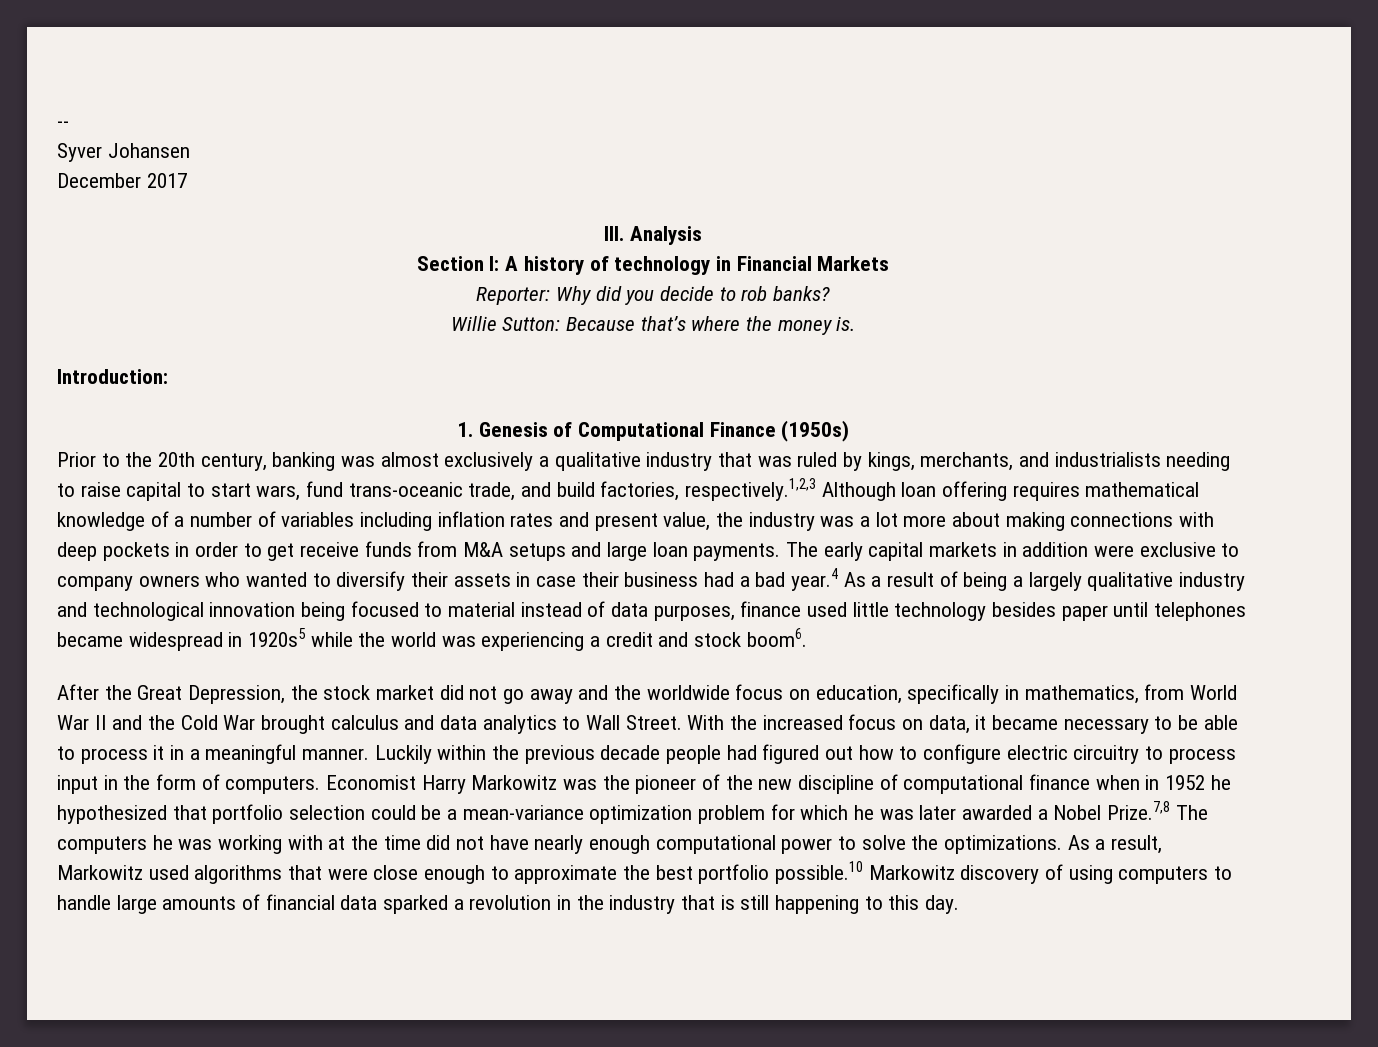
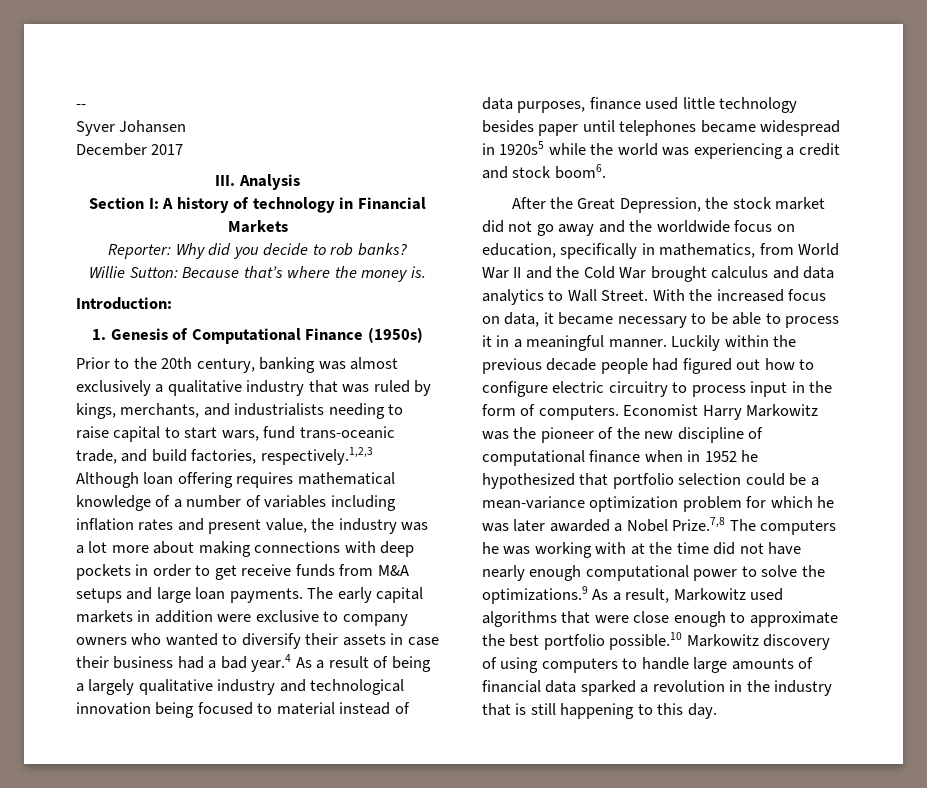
[944,835,1063,854] optimizations. -> [482,586,588,604] optimizations.9

